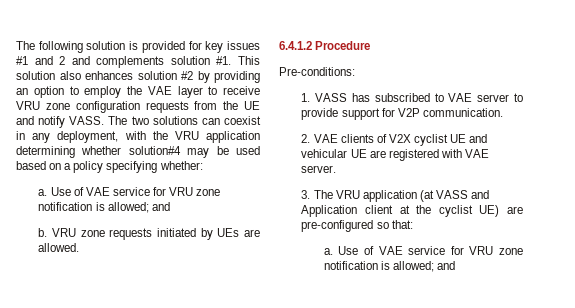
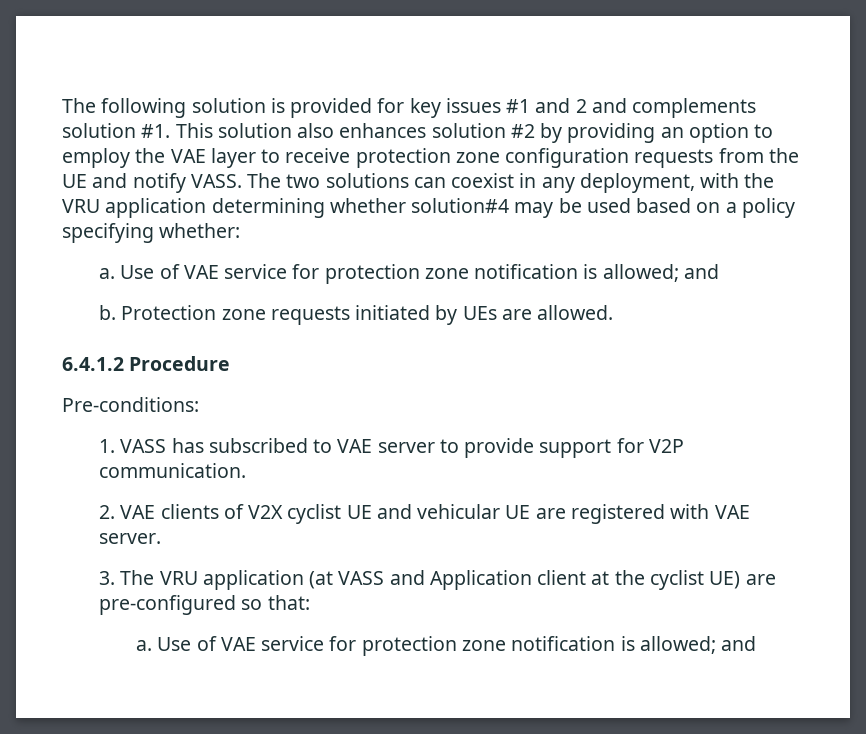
[16,101,40,110] VRU -> [355,148,451,168] protection
[169,187,194,196] VRU -> [324,264,420,284] protection
[52,228,77,237] VRU -> [121,305,217,320] Protection
[469,246,494,255] VRU -> [361,636,457,656] protection

